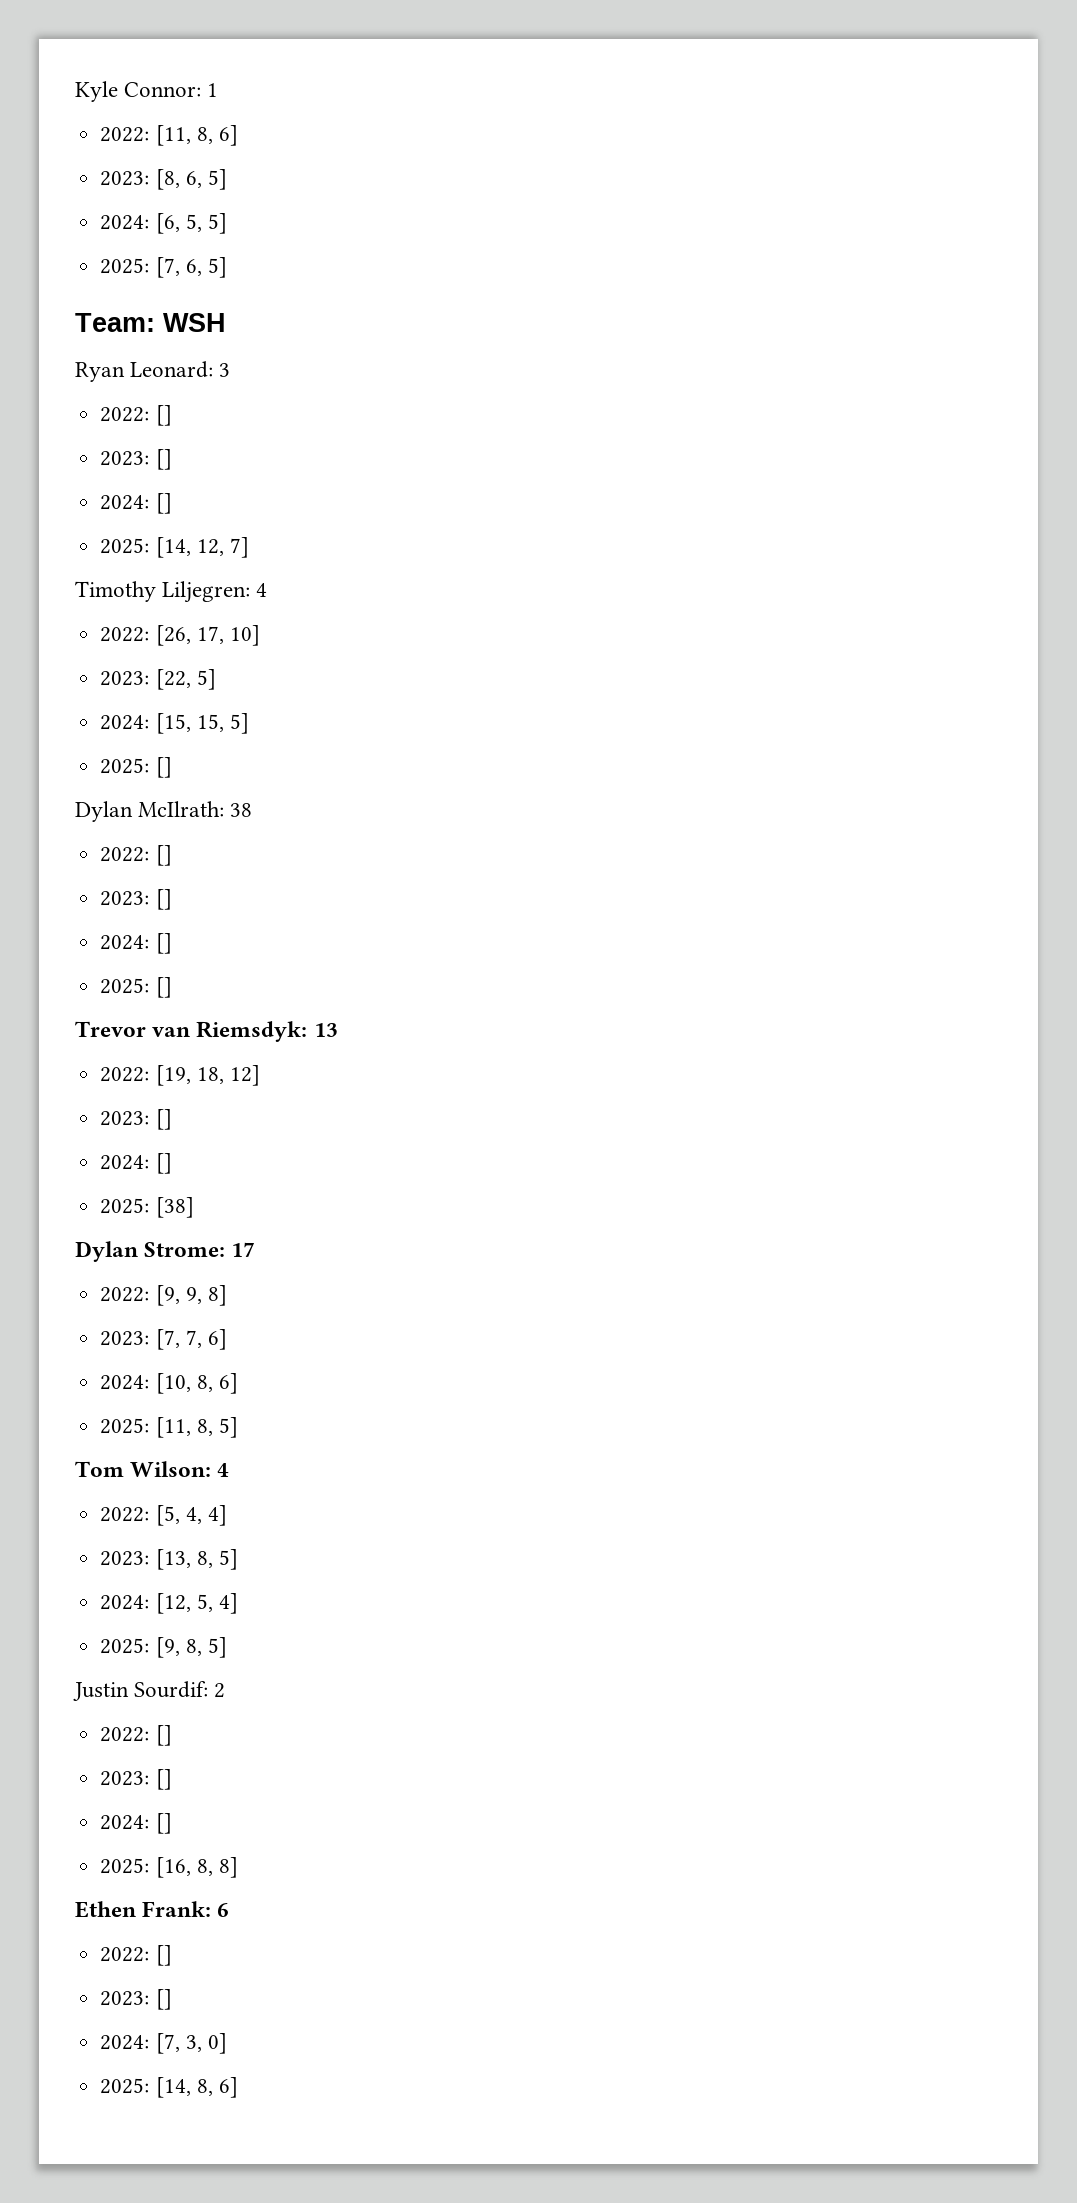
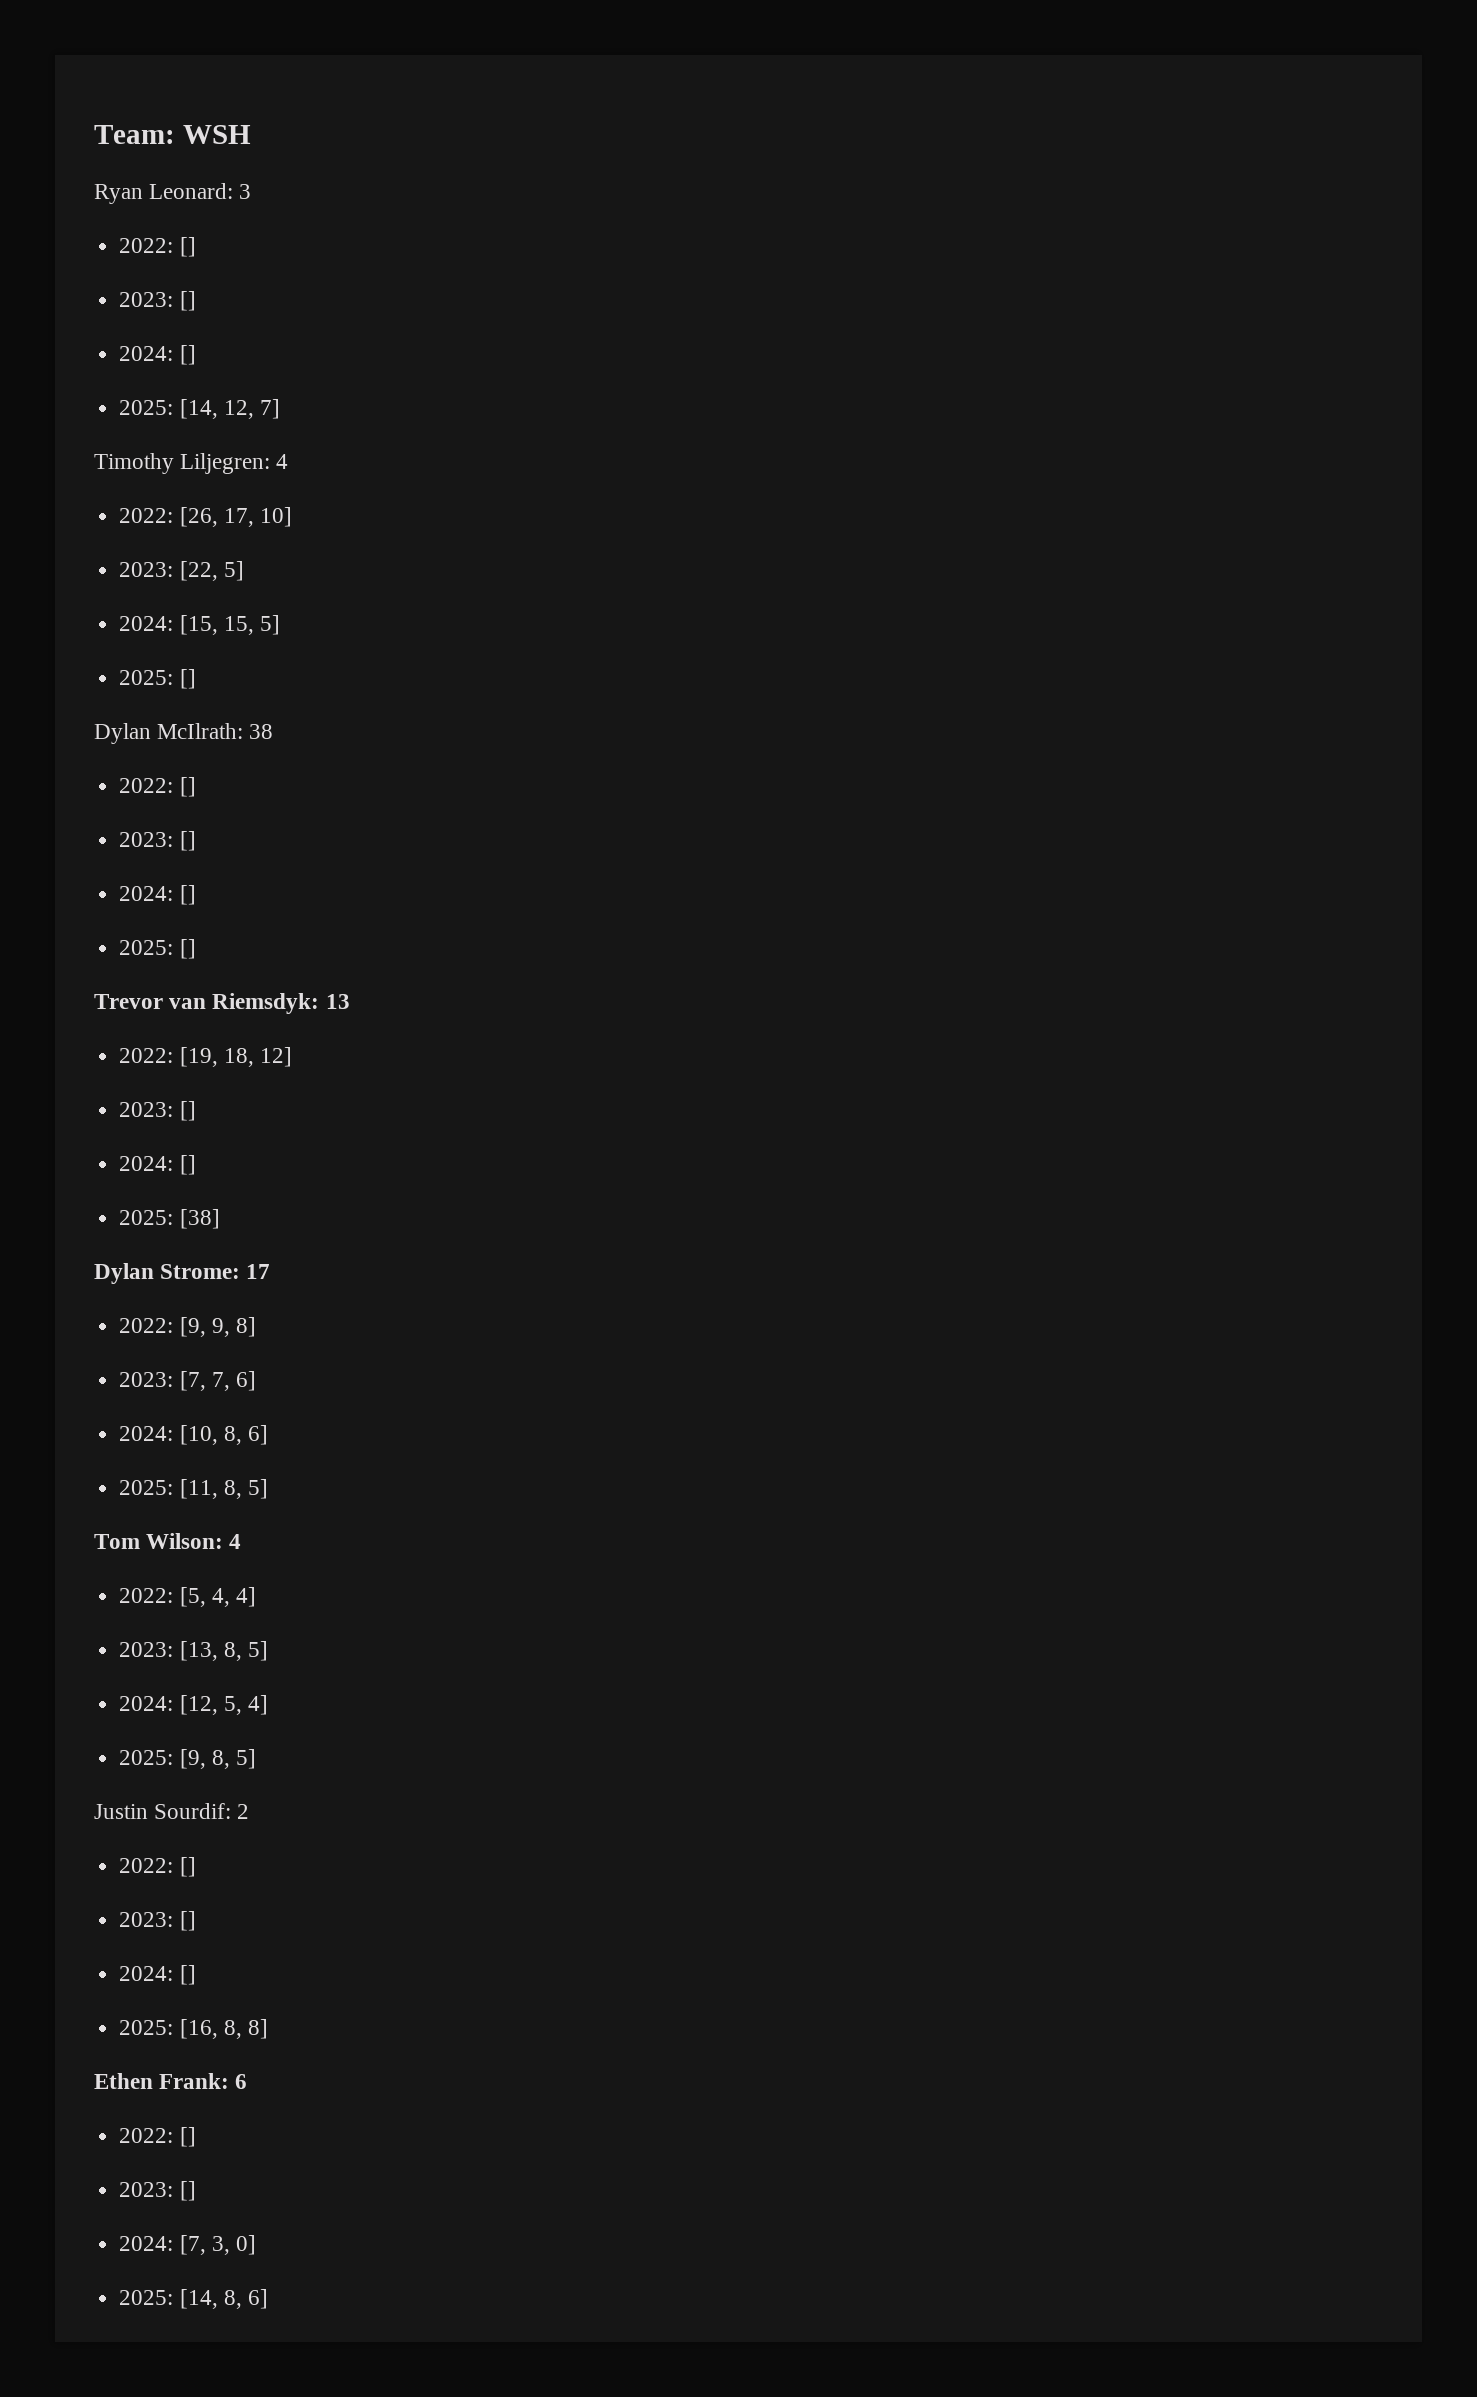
[75,81,219,102] [100,125,238,146] [100,169,227,190] [100,213,227,234] [100,257,227,278] Kyle Connor: 1 // 2022: [11, 8, 6] // 2023: [8, 6, 5] // 2024: [6, 5, 5] // 2025: [7, 6, 5] // -> (94, 134) none

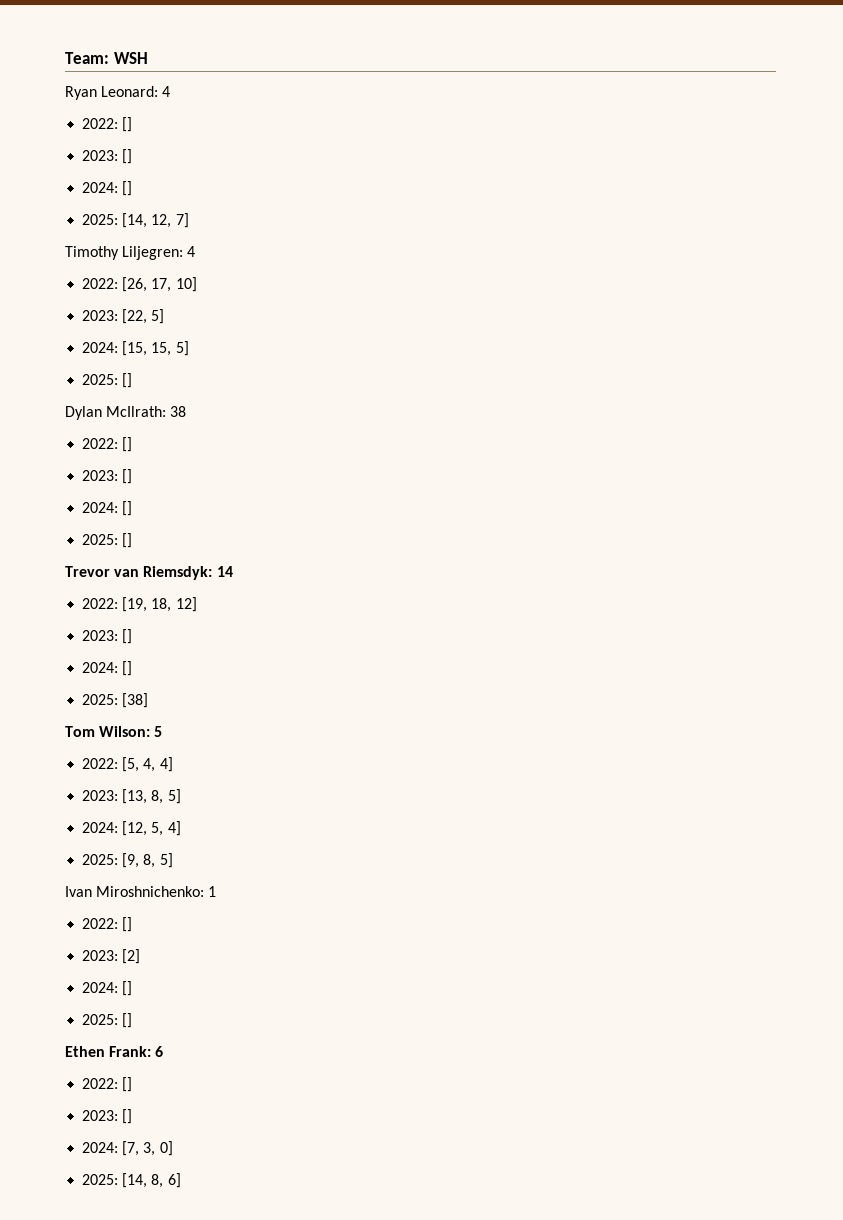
[239,184,252,199] 3 -> [162,86,171,97] 4
[325,994,350,1009] 13 -> [216,566,233,577] 14
[94,1263,271,1284] [119,1317,256,1337] [119,1371,256,1391] [119,1425,268,1445] [119,1479,268,1499] // Dylan Strome: 17 // 2022: [9, 9, 8] // 2023: [7, 7, 6] // 2024: [10, 8, 6] // 2025: [11, 8, 5] -> (149, 700) none
[229,1534,242,1549] 4 -> [154,726,163,737] 5
[94,1803,250,1819] [119,1857,196,1877] [119,1911,196,1931] [119,1965,196,1985] [119,2019,268,2039] Justin Sourdif: 2 // 2022: [] // 2023: [] // 2024: [] // 2025: [16, 8, 8] -> [65,886,217,897] [82,917,133,932] [82,949,141,964] [82,981,133,996] [82,1013,133,1028] Ivan Miroshnichenko: 1 // 2022: [] // 2023: [2] // 2024: [] // 2025: []

